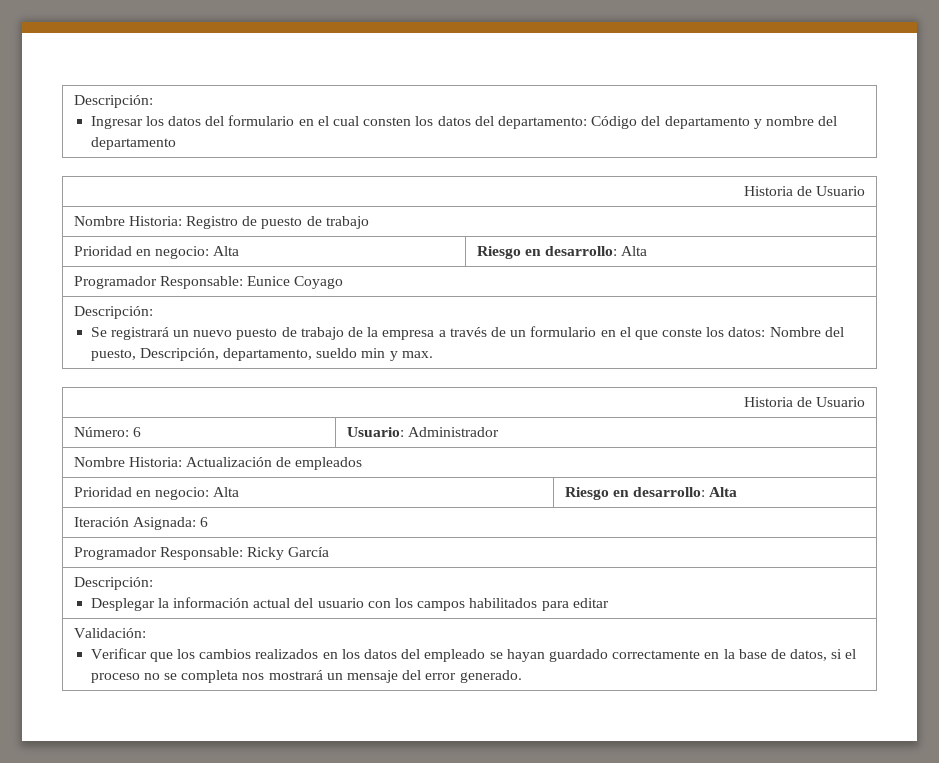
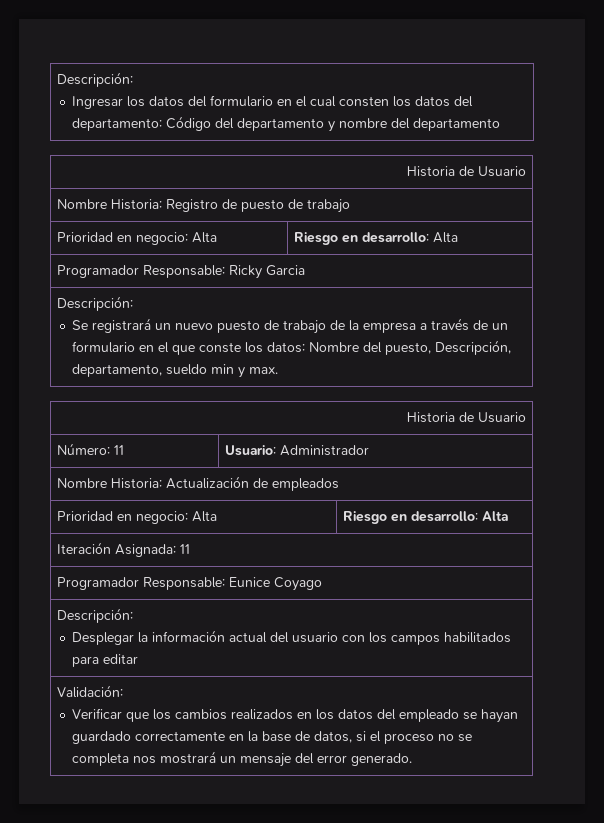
[247,276,344,289] Eunice Coyago -> [228,265,305,279] Ricky Garcia
[132,427,141,437] 6 -> [113,445,124,455] 11
[200,517,209,527] [73,547,330,560] 6 // Programador Responsable: Ricky García -> [179,544,190,554] [56,577,322,591] 11 // Programador Responsable: Eunice Coyago

